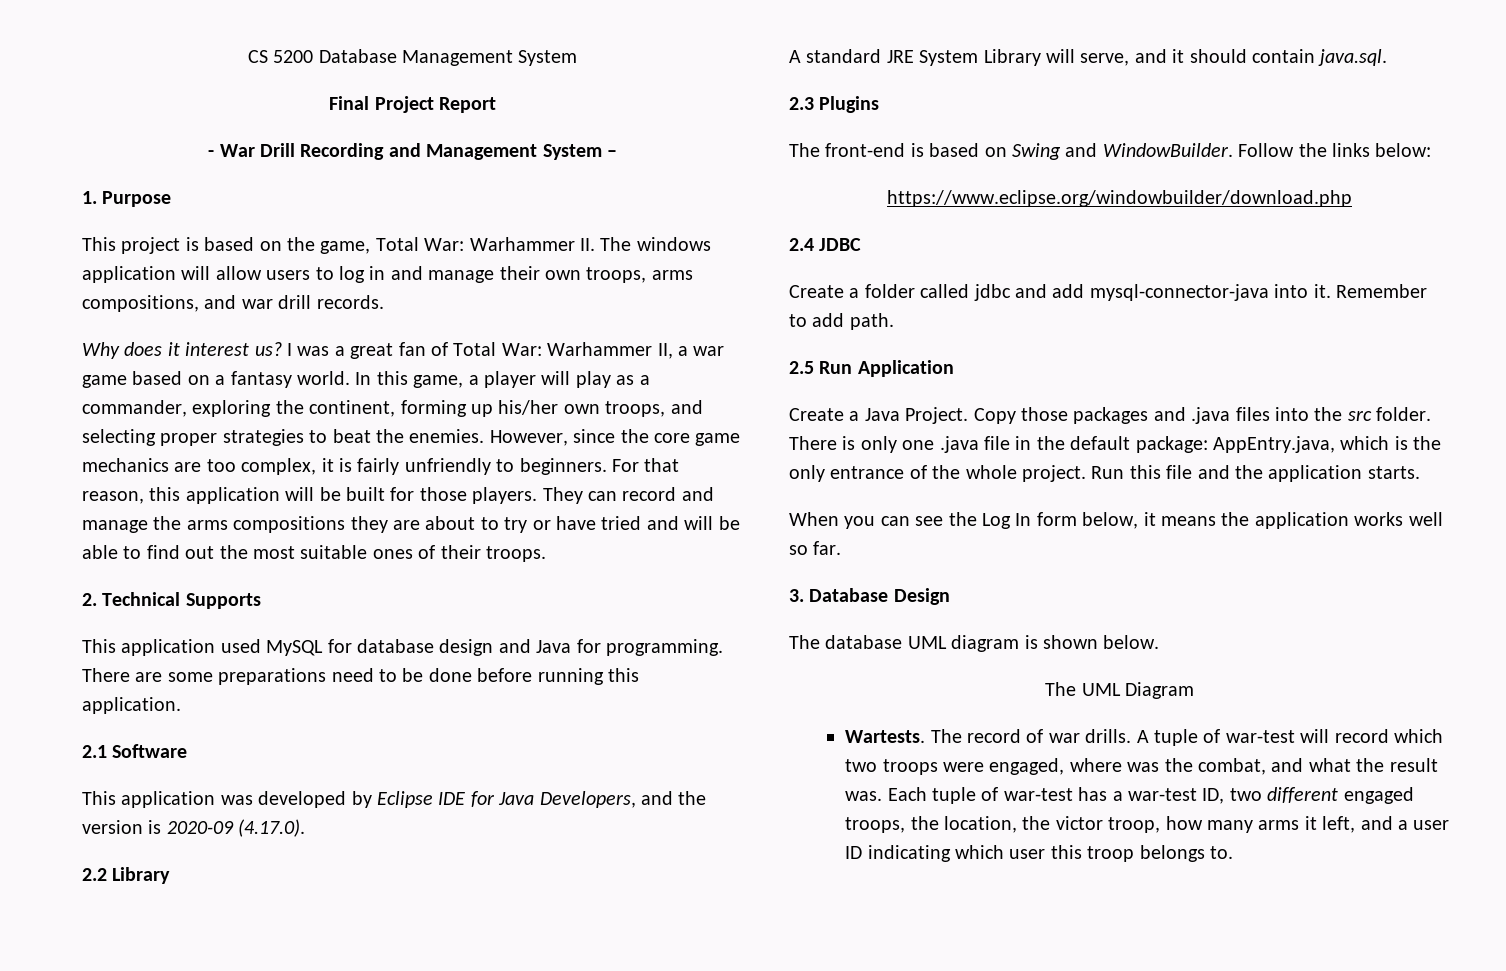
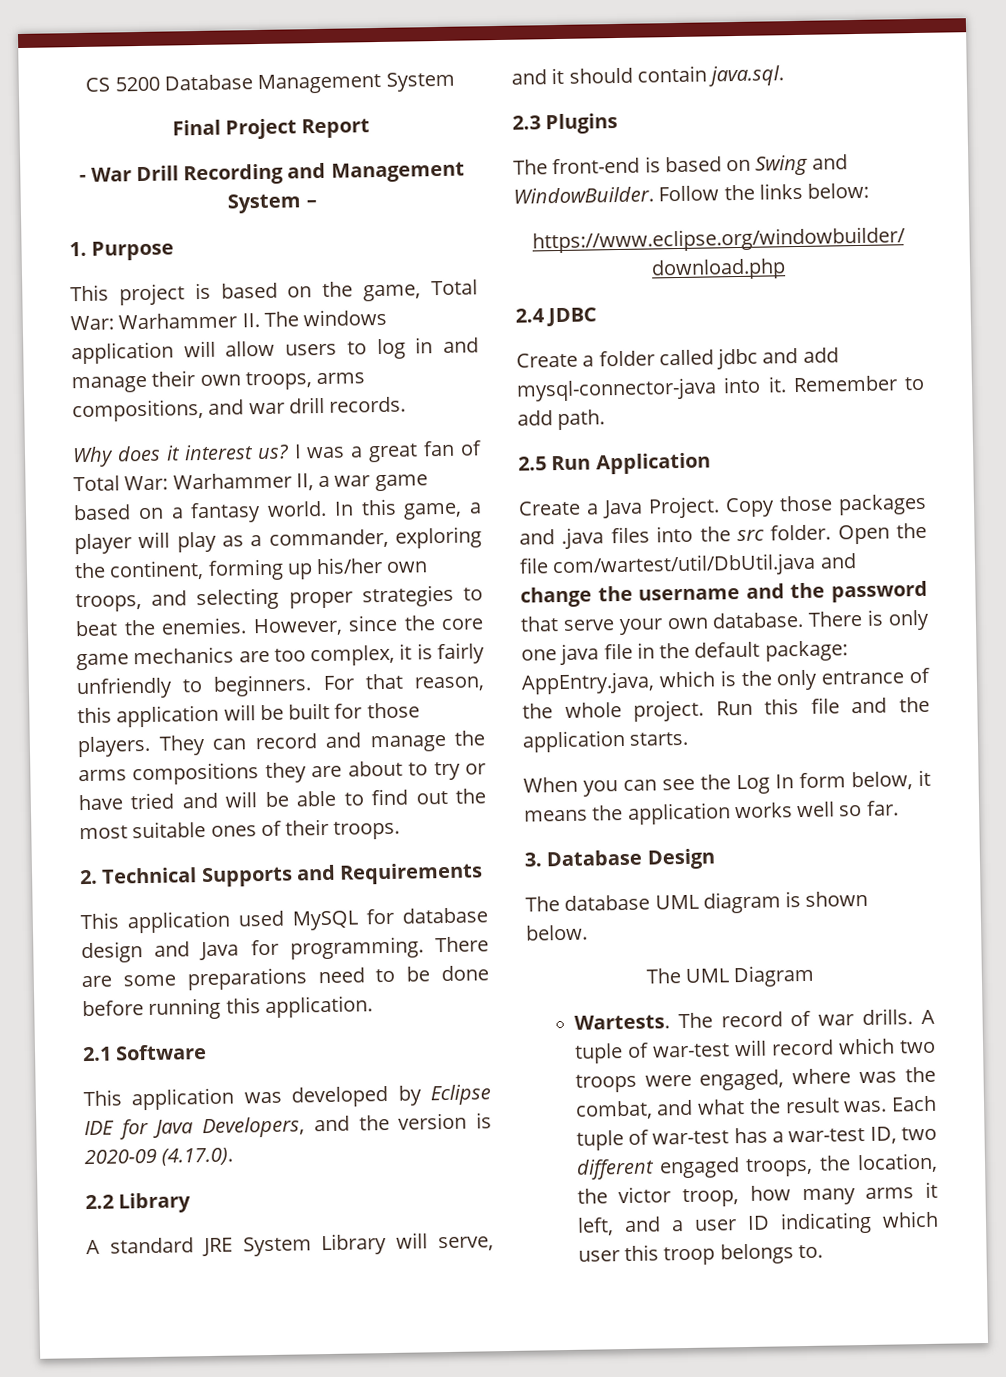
(261, 601) none -> [295,862,484,885] and Requirements
(1432, 414) none -> [837,522,927,545] [519,552,857,579] [520,580,928,608] [520,611,805,636] Open the file com/wartest/util/DbUtil.java and change the username and the password that serve your own database.
[939,436,979,453] .java -> [559,643,600,666] java

